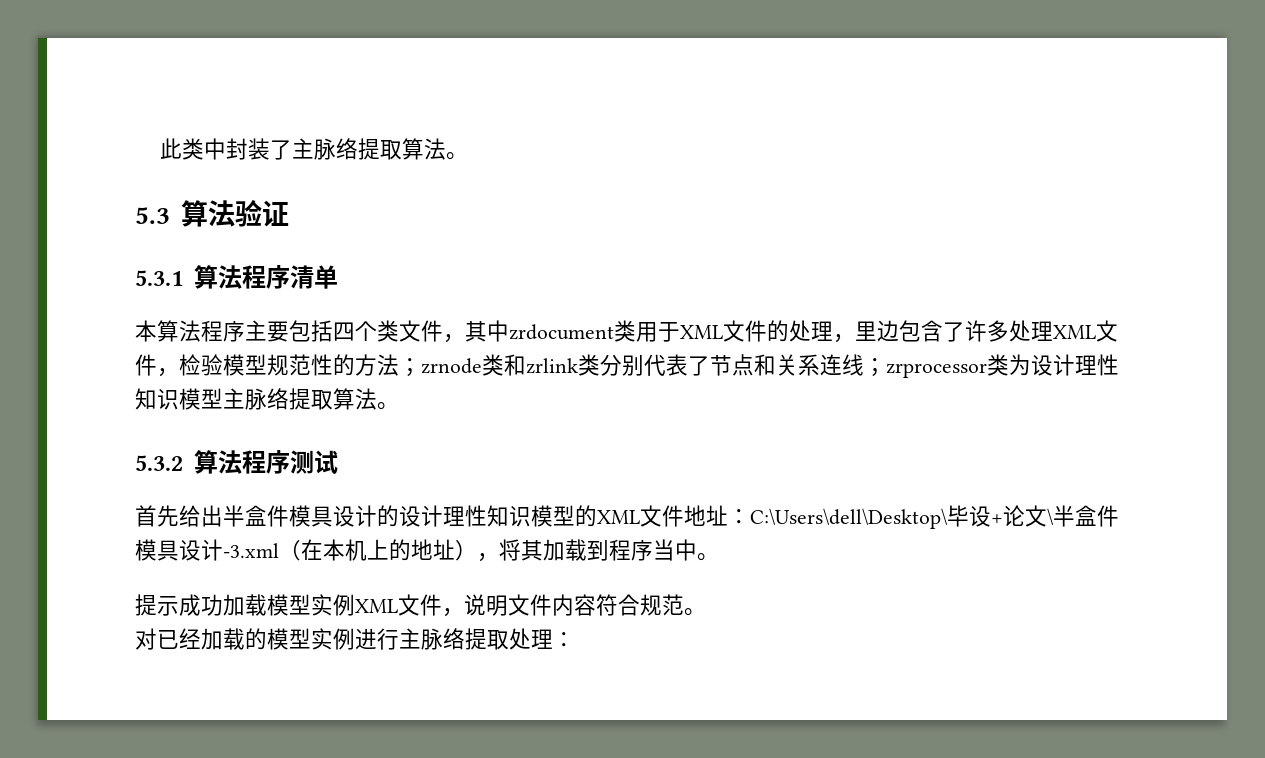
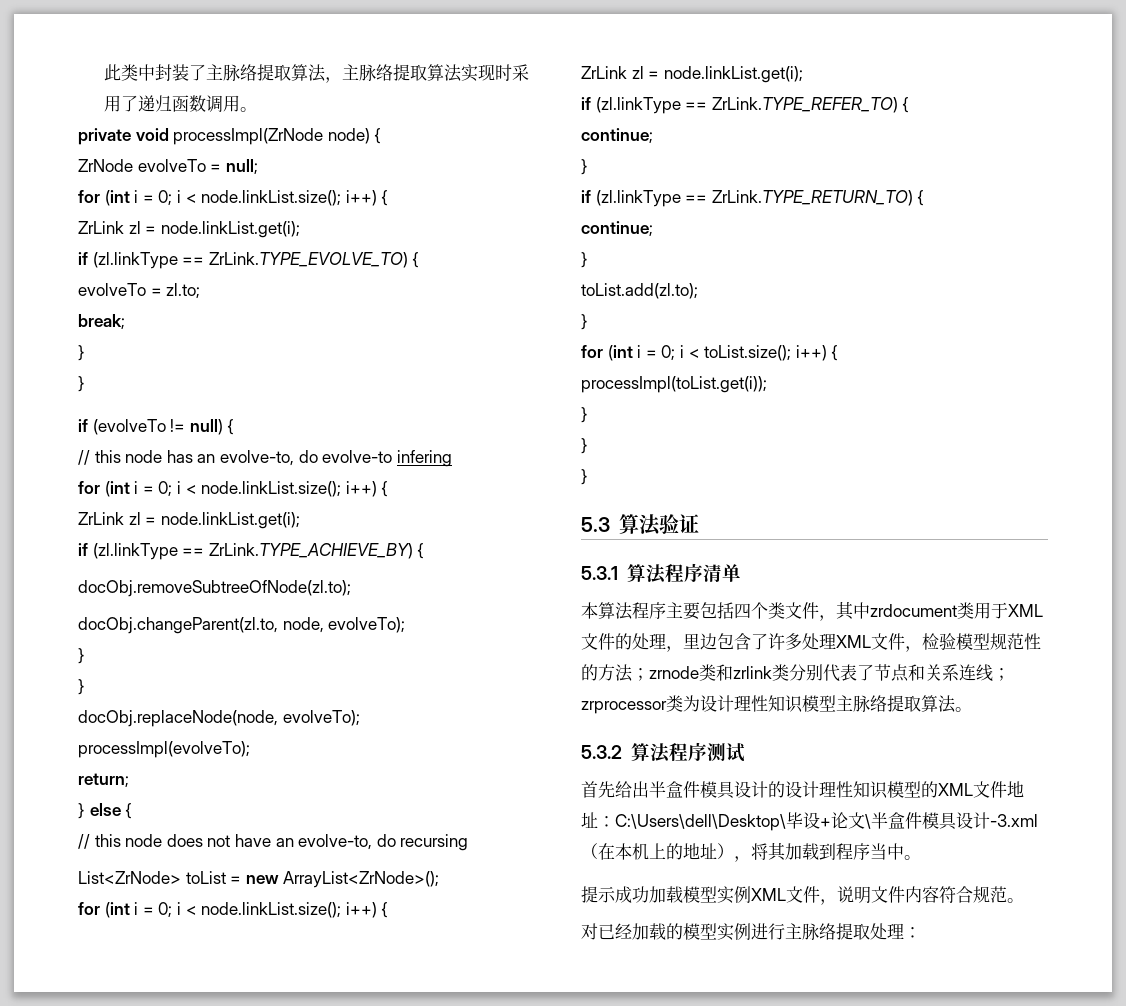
[446,152,469,160] 。 -> [324,64,529,83] [103,95,257,113] [78,128,382,145] [78,159,258,174] [78,190,389,206] [78,221,300,238] [78,252,420,269] [78,283,201,298] [78,314,125,329] [78,345,85,361] [78,376,85,392] [78,419,235,435] [78,450,452,467] [78,481,389,497] [78,512,300,529] [78,543,425,560] [78,580,351,597] [78,617,406,634] [78,648,85,664] [78,679,85,695] [78,710,360,727] [78,741,250,758] [78,773,129,787] [78,803,133,819] [78,834,469,851] [78,871,440,888] [78,902,389,918] [581,66,803,83] [581,97,910,114] [581,128,653,143] [581,159,588,175] [581,190,925,207] [581,221,653,236] [581,252,588,268] [581,283,698,299] [581,314,588,330] [581,345,839,361] [581,376,767,393] [581,407,588,423] [581,438,588,454] [581,469,588,485] ，主脉络提取算法实现时采用了递归函数调用。 // private void processImpl(ZrNode node) { // ZrNode evolveTo = null; // for (int i = 0; i < node.linkList.size(); i++) { // ZrLink zl = node.linkList.get(i); // if (zl.linkType == ZrLink.TYPE_EVOLVE_TO) { // evolveTo = zl.to; // break; // } // } // if (evolveTo != null) { // // this node has an evolve-to, do evolve-to infering // for (int i = 0; i < node.linkList.size(); i++) { // ZrLink zl = node.linkList.get(i); // if (zl.linkType == ZrLink.TYPE_ACHIEVE_BY) { // docObj.removeSubtreeOfNode(zl.to); // docObj.changeParent(zl.to, node, evolveTo); // } // } // docObj.replaceNode(node, evolveTo); // processImpl(evolveTo); // return; // } else { // // this node does not have an evolve-to, do recursing // List<ZrNode> toList = new ArrayList<ZrNode>(); // for (int i = 0; i < node.linkList.size(); i++) { // ZrLink zl = node.linkList.get(i); // if (zl.linkType == ZrLink.TYPE_REFER_TO) { // continue; // } // if (zl.linkType == ZrLink.TYPE_RETURN_TO) { // continue; // } // toList.add(zl.to); // } // for (int i = 0; i < toList.size(); i++) { // processImpl(toList.get(i)); // } // } // }

